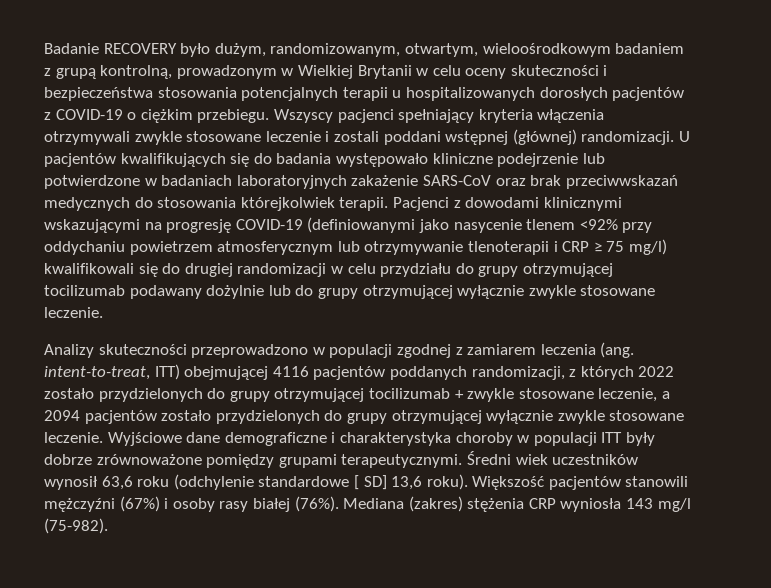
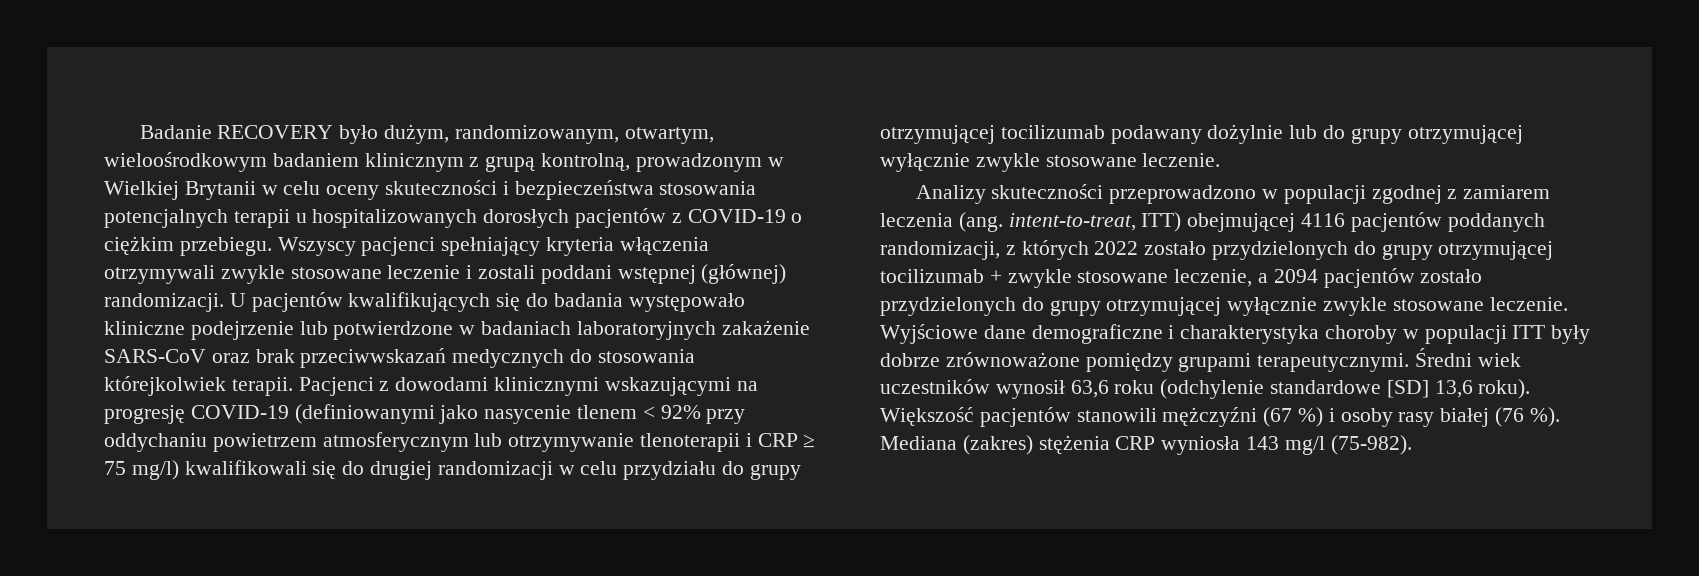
(685, 48) none -> [364,153,464,172] klinicznym
[579,219,618,230] <92% -> [642,405,701,419] < 92%
[353,475,387,490] [ SD] -> [1386,380,1429,398] [SD]
[119,496,160,512] (67%) -> [1263,407,1324,427] (67 %)
[294,496,339,512] (76%). -> [1495,407,1560,427] (76 %).

